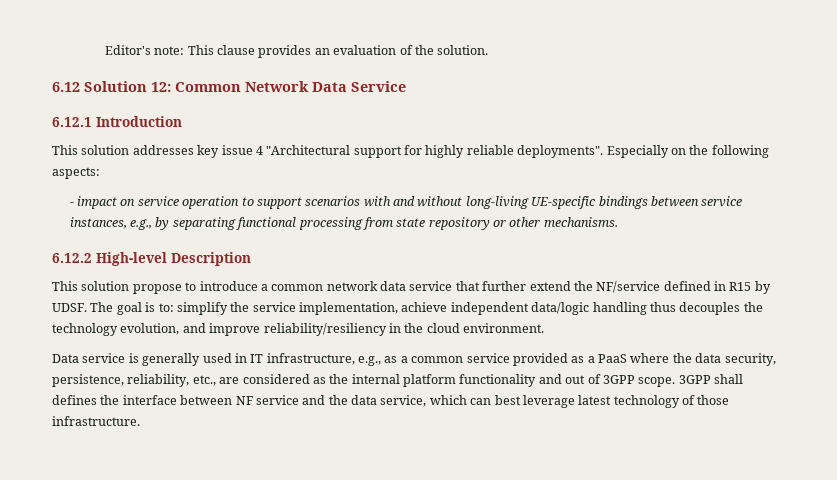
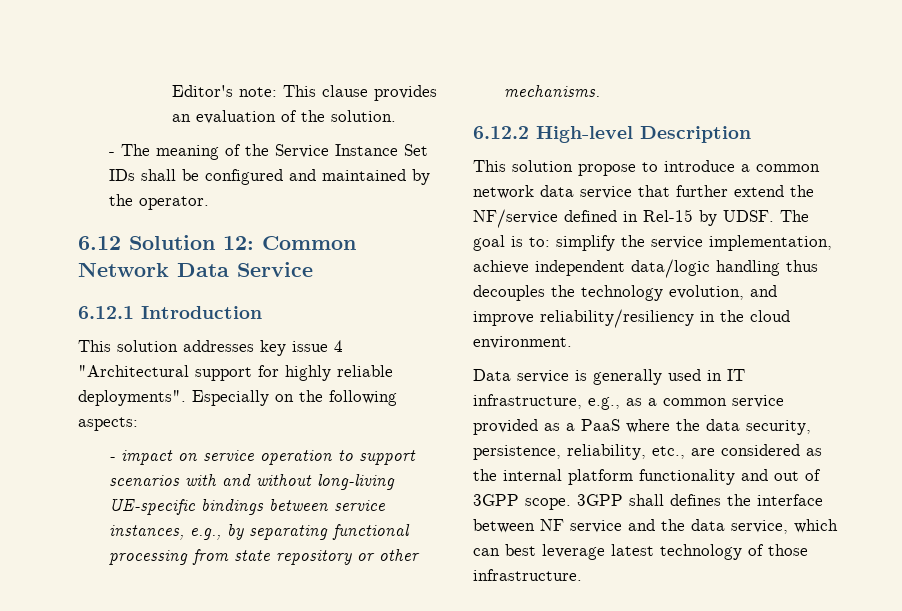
(489, 50) none -> [109,144,429,160] [109,169,431,185] [109,194,210,210] // - The meaning of the Service Instance Set IDs shall be configured and maintained by the operator.
[729,282,752,291] R15 -> [643,209,693,222] Rel-15

